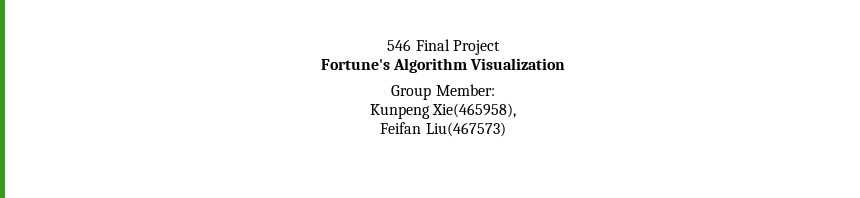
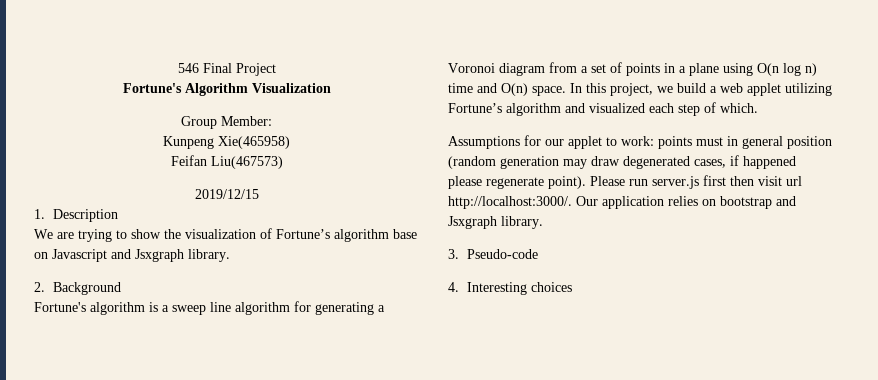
[432,103,517,118] Xie(465958), -> [218,136,290,149] Xie(465958)
(506, 129) none -> [194,189,259,199] [34,209,119,222] [34,228,417,242] [34,249,230,262] [34,282,122,295] [34,301,385,315] [448,62,817,76] [448,83,832,96] [448,102,758,116] [448,135,832,149] [448,155,796,169] [448,175,802,189] [448,196,796,209] [448,216,543,229] [448,249,539,259] [448,282,573,295] // 2019/12/15 // 1. Description // We are trying to show the visualization of Fortune’s algorithm base on Javascript and Jsxgraph library. // 2. Background // Fortune's algorithm is a sweep line algorithm for generating a Voronoi diagram from a set of points in a plane using O(n log n) time and O(n) space. In this project, we build a web applet utilizing Fortune’s algorithm and visualized each step of which. // Assumptions for our applet to work: points must in general position (random generation may draw degenerated cases, if happened please regenerate point). Please run server.js first then visit url http://localhost:3000/. Our application relies on bootstrap and Jsxgraph library. // 3. Pseudo-code // 4. Interesting choices

